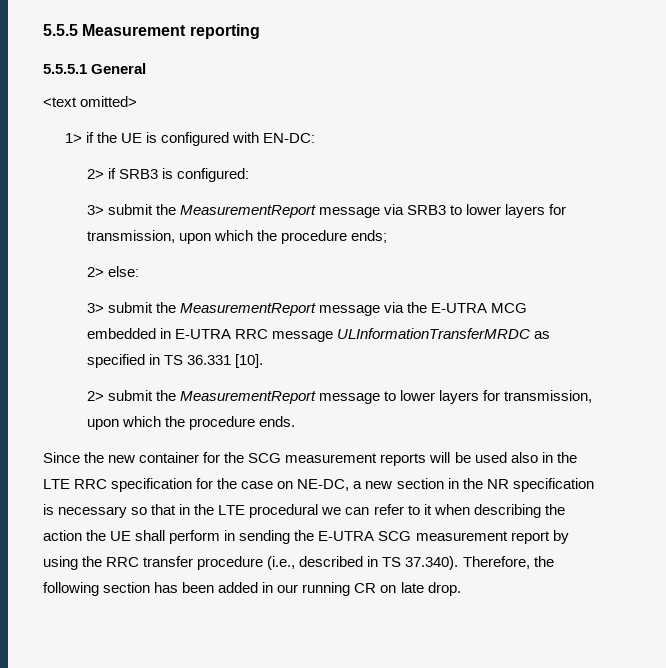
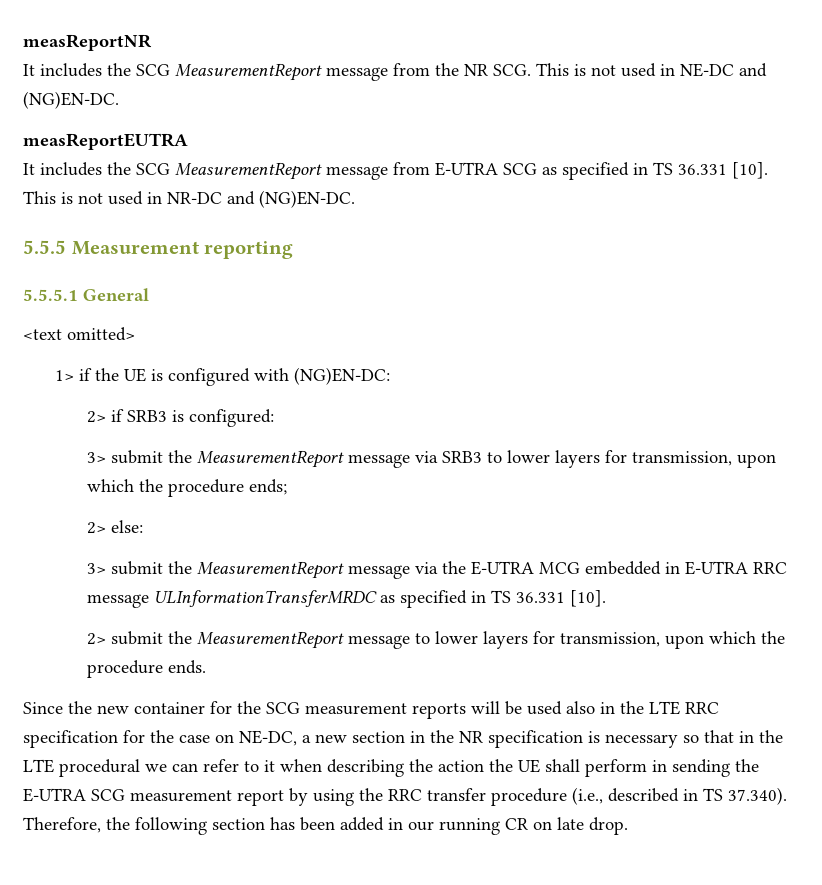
(43, 30) none -> [23,34,152,51] [23,63,767,81] [23,91,119,109] [23,133,188,150] [23,162,768,180] [23,190,355,208] measReportNR // It includes the SCG MeasurementReport message from the NR SCG. This is not used in NE-DC and (NG)EN-DC. // measReportEUTRA // It includes the SCG MeasurementReport message from E-UTRA SCG as specified in TS 36.331 [10]. This is not used in NR-DC and (NG)EN-DC. //
[263,133,316,143] EN-DC: -> [293,367,390,385] (NG)EN-DC:

